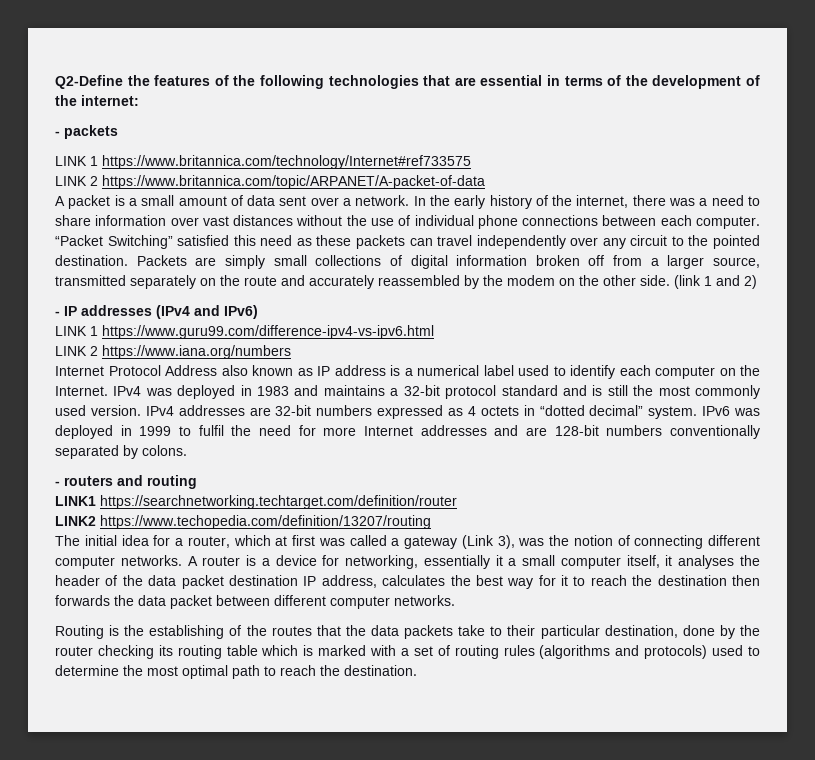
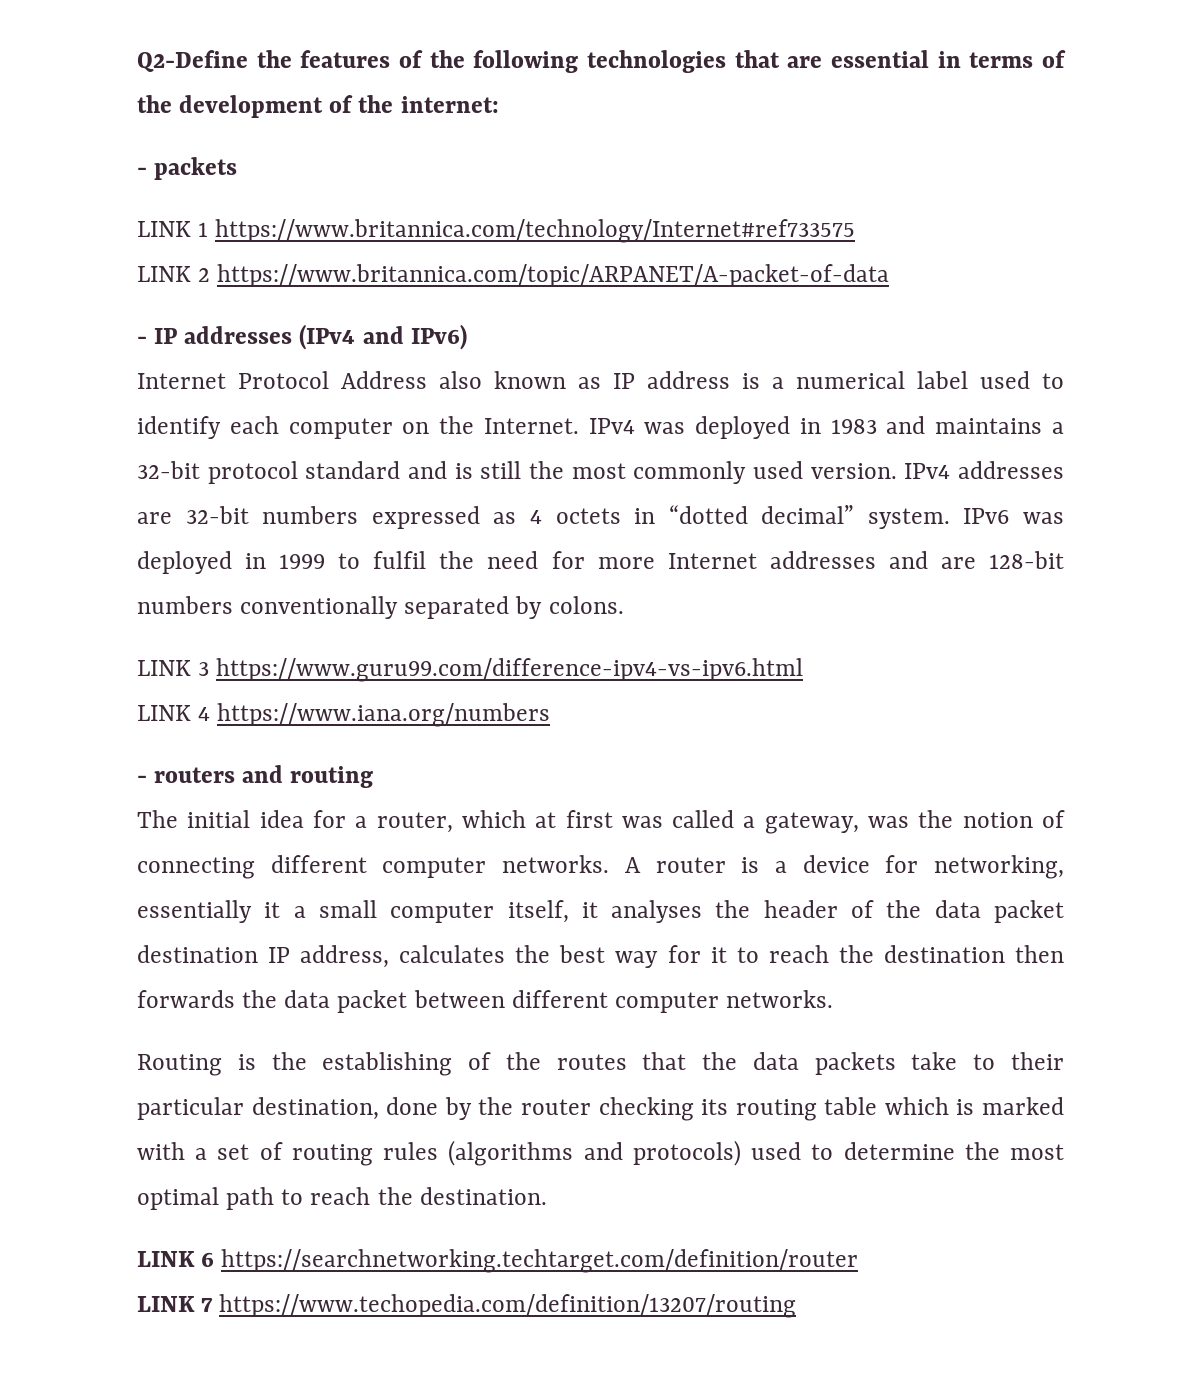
[55,195,761,209] [55,215,761,229] [55,235,760,249] [55,255,760,269] [55,275,757,289] // A packet is a small amount of data sent over a network. In the early history of the internet, there was a need to share information over vast distances without the use of individual phone connections between each computer. “Packet Switching” satisfied this need as these packets can travel independently over any circuit to the pointed destination. Packets are simply small collections of digital information broken off from a larger source, transmitted separately on the route and accurately reassembled by the modem on the other side. (link 1 and 2) -> (890, 275) none
[55,325,434,339] [55,345,291,359] // LINK 1 https://www.guru99.com/difference-ipv4-vs-ipv6.html // LINK 2 https://www.iana.org/numbers -> (467, 337) none
(187, 450) none -> [137,658,804,682] [137,703,551,727] // LINK 3 https://www.guru99.com/difference-ipv4-vs-ipv6.html // LINK 4 https://www.iana.org/numbers
[55,495,457,509] [55,515,431,529] // LINK1 https://searchnetworking.techtarget.com/definition/router // LINK2 https://www.techopedia.com/definition/13207/routing -> (374, 777) none
[404,535,515,549] gateway (Link 3), -> [764,812,859,834] gateway,
(417, 670) none -> [137,1249,859,1273] [137,1294,797,1318] // LINK 6 https://searchnetworking.techtarget.com/definition/router // LINK 7 https://www.techopedia.com/definition/13207/routing

